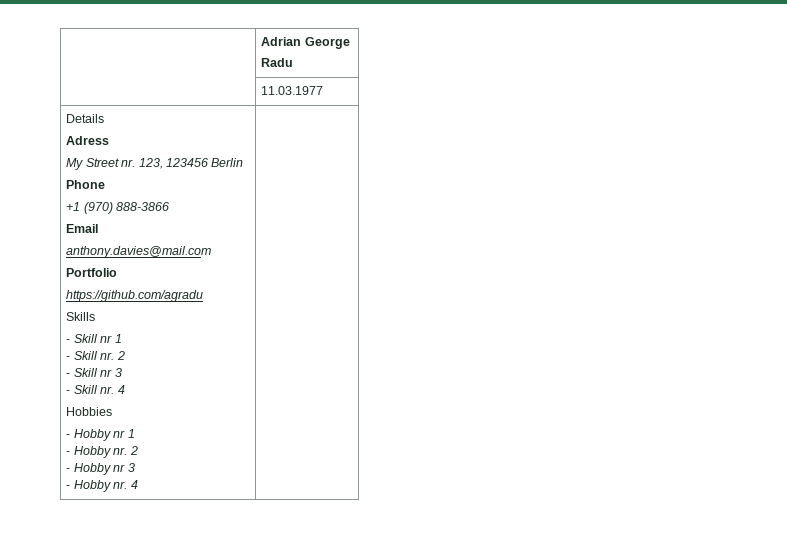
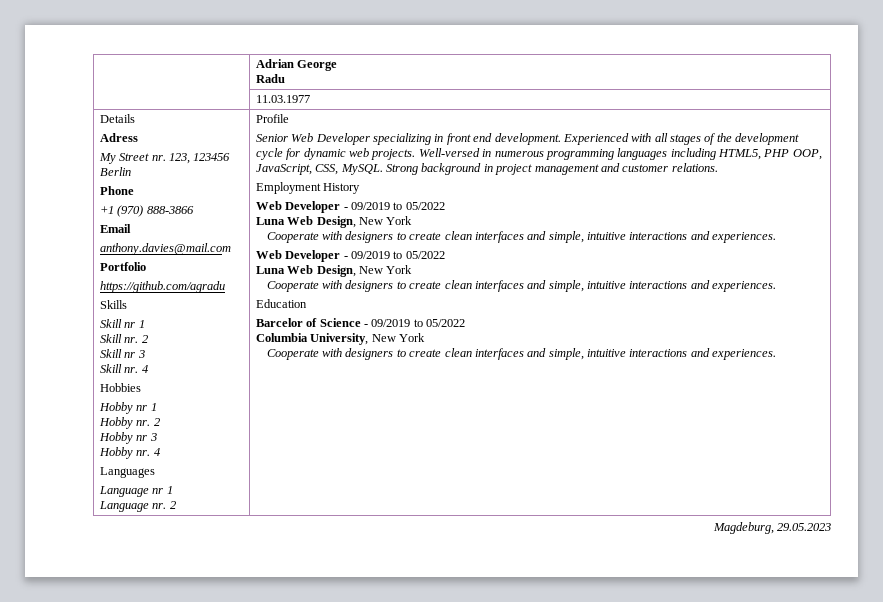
[66,339,71,343] - -> (127, 304) none
[66,356,71,360] - -> (145, 324) none
[66,373,71,377] - -> (148, 339) none
[66,390,71,394] - -> (145, 354) none
[66,434,71,438] - -> (141, 387) none
[66,451,71,455] - -> (157, 407) none
[66,468,71,472] - -> (160, 422) none
[66,485,71,489] - -> (157, 437) none
(138, 484) | -> [99,467,155,478] [98,486,173,497] [98,501,176,512] [255,114,289,123] [255,133,800,145] [255,148,822,160] [255,163,718,175] [255,182,361,194] [255,201,445,213] [255,216,413,228] [266,231,777,243] [255,250,445,262] [255,265,413,277] [266,280,777,292] [255,299,307,308] [255,318,466,327] [255,333,426,345] [266,348,777,360] [712,522,831,534] // Languages // Language nr 1 // Language nr. 2 | Profile // Senior Web Developer specializing in front end development. Experienced with all stages of the development cycle for dynamic web projects. Well-versed in numerous programming languages including HTML5, PHP OOP, JavaScript, CSS, MySQL. Strong background in project management and customer relations. // Employment History // Web Developer - 09/2019 to 05/2022 // Luna Web Design, New York // Cooperate with designers to create clean interfaces and simple, intuitive interactions and experiences. // Web Developer - 09/2019 to 05/2022 // Luna Web Design, New York // Cooperate with designers to create clean interfaces and simple, intuitive interactions and experiences. // Education // Barcelor of Science - 09/2019 to 05/2022 // Columbia University, New York // Cooperate with designers to create clean interfaces and simple, intuitive interactions and experiences. // Magdeburg, 29.05.2023

